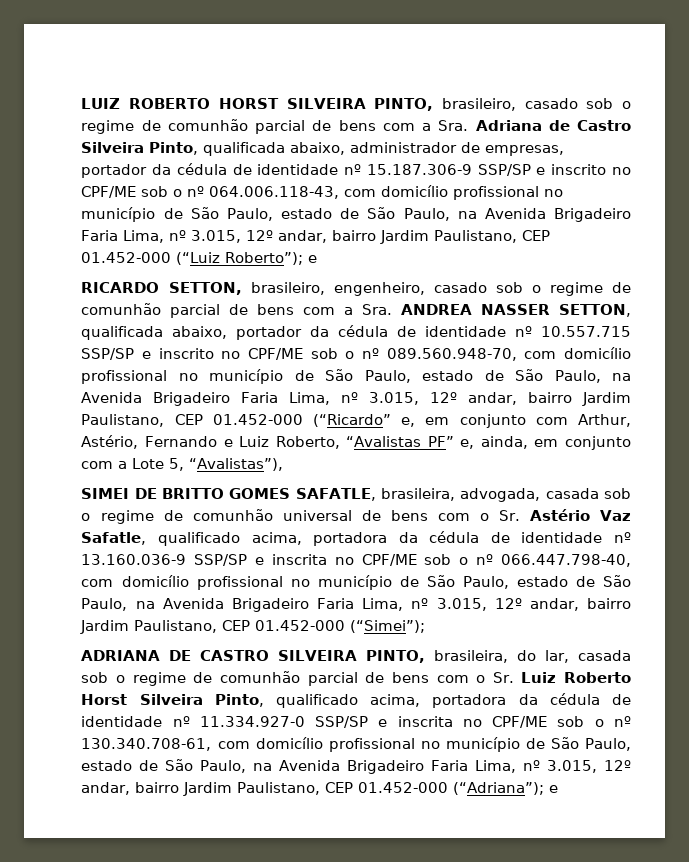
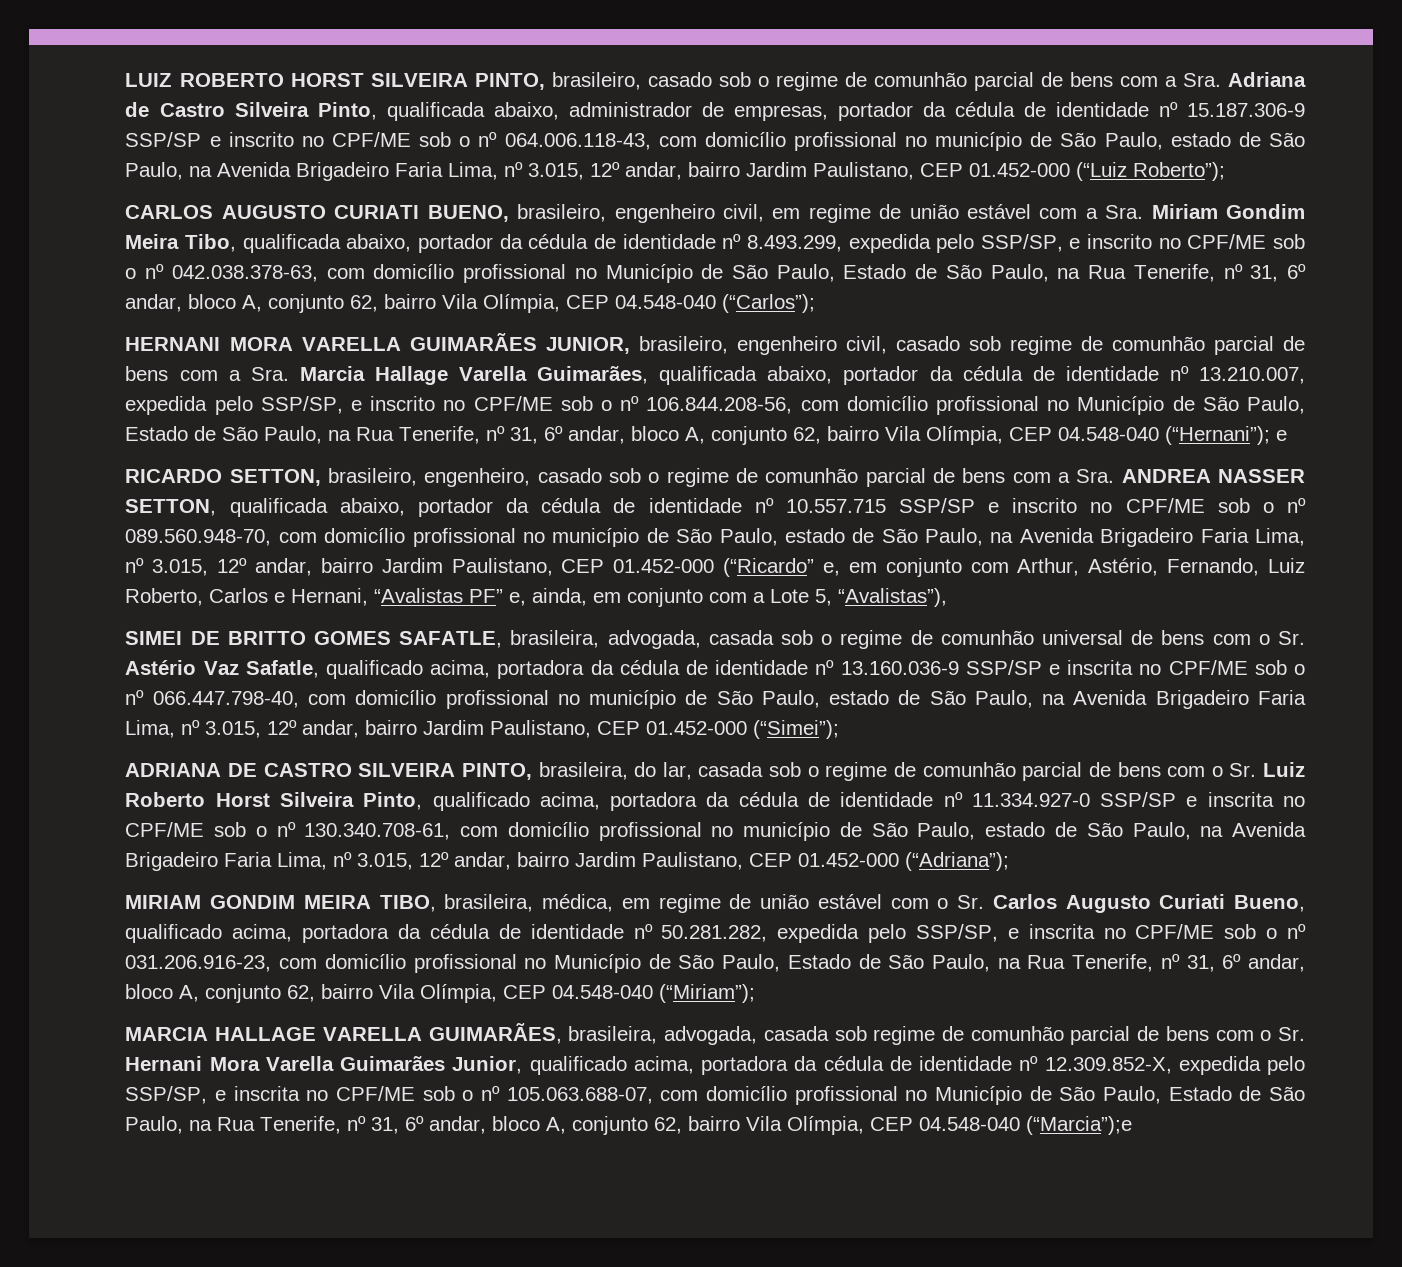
(304, 258) none -> [125,204,1305,223] [125,234,1306,253] [125,264,1306,283] [125,294,816,313] [125,333,1305,355] [125,366,1305,385] [125,396,1305,415] [125,426,1271,445] // CARLOS AUGUSTO CURIATI BUENO, brasileiro, engenheiro civil, em regime de união estável com a Sra. Miriam Gondim Meira Tibo, qualificada abaixo, portador da cédula de identidade nº 8.493.299, expedida pelo SSP/SP, e inscrito no CPF/ME sob o nº 042.038.378-63, com domicílio profissional no Município de São Paulo, Estado de São Paulo, na Rua Tenerife, nº 31, 6º andar, bloco A, conjunto 62, bairro Vila Olímpia, CEP 04.548-040 (“Carlos”); // HERNANI MORA VARELLA GUIMARÃES JUNIOR, brasileiro, engenheiro civil, casado sob regime de comunhão parcial de bens com a Sra. Marcia Hallage Varella Guimarães, qualificada abaixo, portador da cédula de identidade nº 13.210.007, expedida pelo SSP/SP, e inscrito no CPF/ME sob o nº 106.844.208-56, com domicílio profissional no Município de São Paulo, Estado de São Paulo, na Rua Tenerife, nº 31, 6º andar, bloco A, conjunto 62, bairro Vila Olímpia, CEP 04.548-040 (“Hernani”);
[145,436,340,449] Fernando e Luiz Roberto, -> [1167,558,1305,576] [125,588,369,606] Fernando, Luiz Roberto, Carlos e Hernani,
[549,785,559,793] e -> [125,894,1305,913] [125,924,1306,943] [125,954,1305,973] [125,984,756,1003] [125,1023,1305,1045] [125,1056,1305,1075] [125,1086,1305,1105] [125,1116,1133,1135] // MIRIAM GONDIM MEIRA TIBO, brasileira, médica, em regime de união estável com o Sr. Carlos Augusto Curiati Bueno, qualificado acima, portadora da cédula de identidade nº 50.281.282, expedida pelo SSP/SP, e inscrita no CPF/ME sob o nº 031.206.916-23, com domicílio profissional no Município de São Paulo, Estado de São Paulo, na Rua Tenerife, nº 31, 6º andar, bloco A, conjunto 62, bairro Vila Olímpia, CEP 04.548-040 (“Miriam”); // MARCIA HALLAGE VARELLA GUIMARÃES, brasileira, advogada, casada sob regime de comunhão parcial de bens com o Sr. Hernani Mora Varella Guimarães Junior, qualificado acima, portadora da cédula de identidade nº 12.309.852-X, expedida pelo SSP/SP, e inscrita no CPF/ME sob o nº 105.063.688-07, com domicílio profissional no Município de São Paulo, Estado de São Paulo, na Rua Tenerife, nº 31, 6º andar, bloco A, conjunto 62, bairro Vila Olímpia, CEP 04.548-040 (“Marcia”);e

